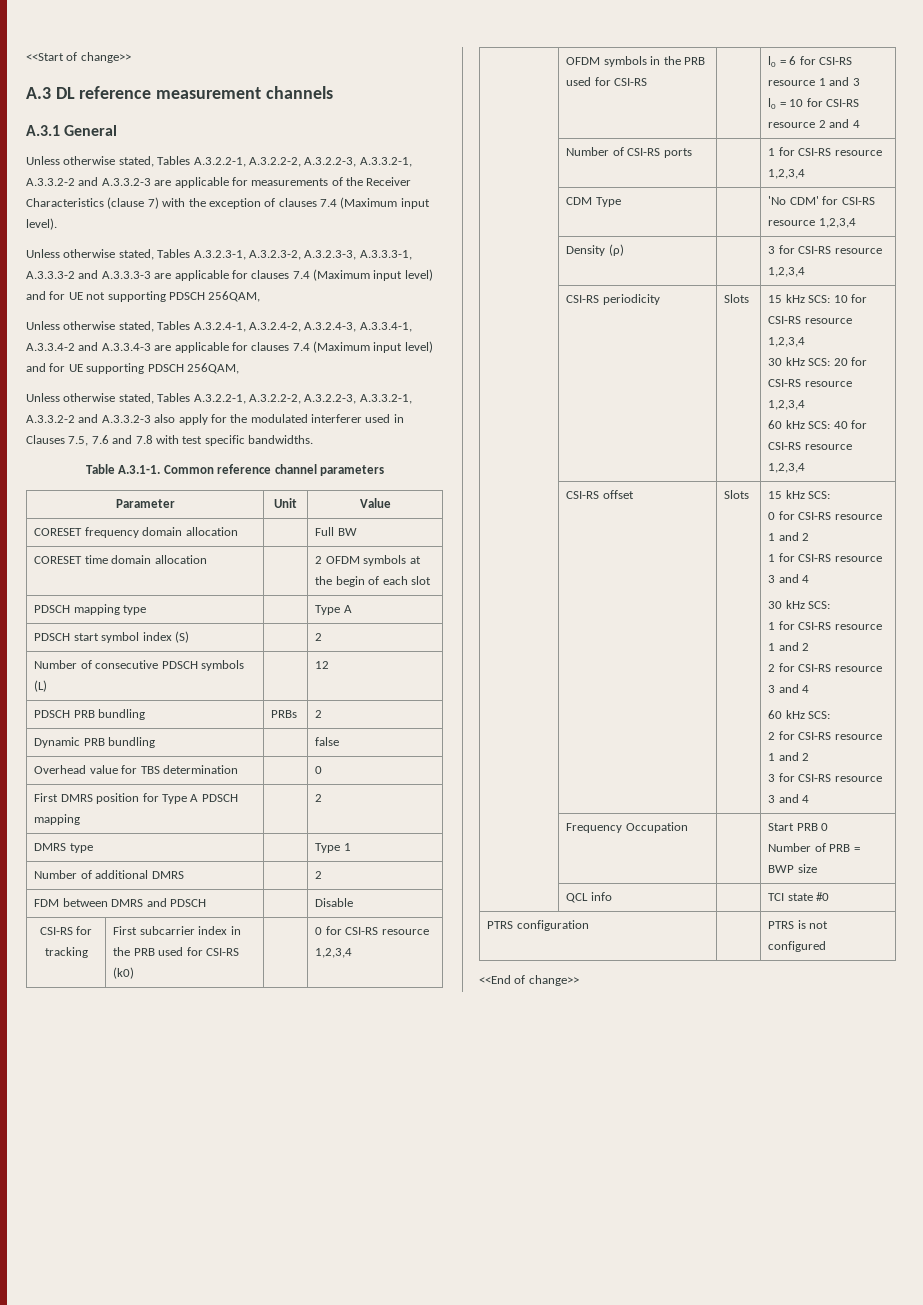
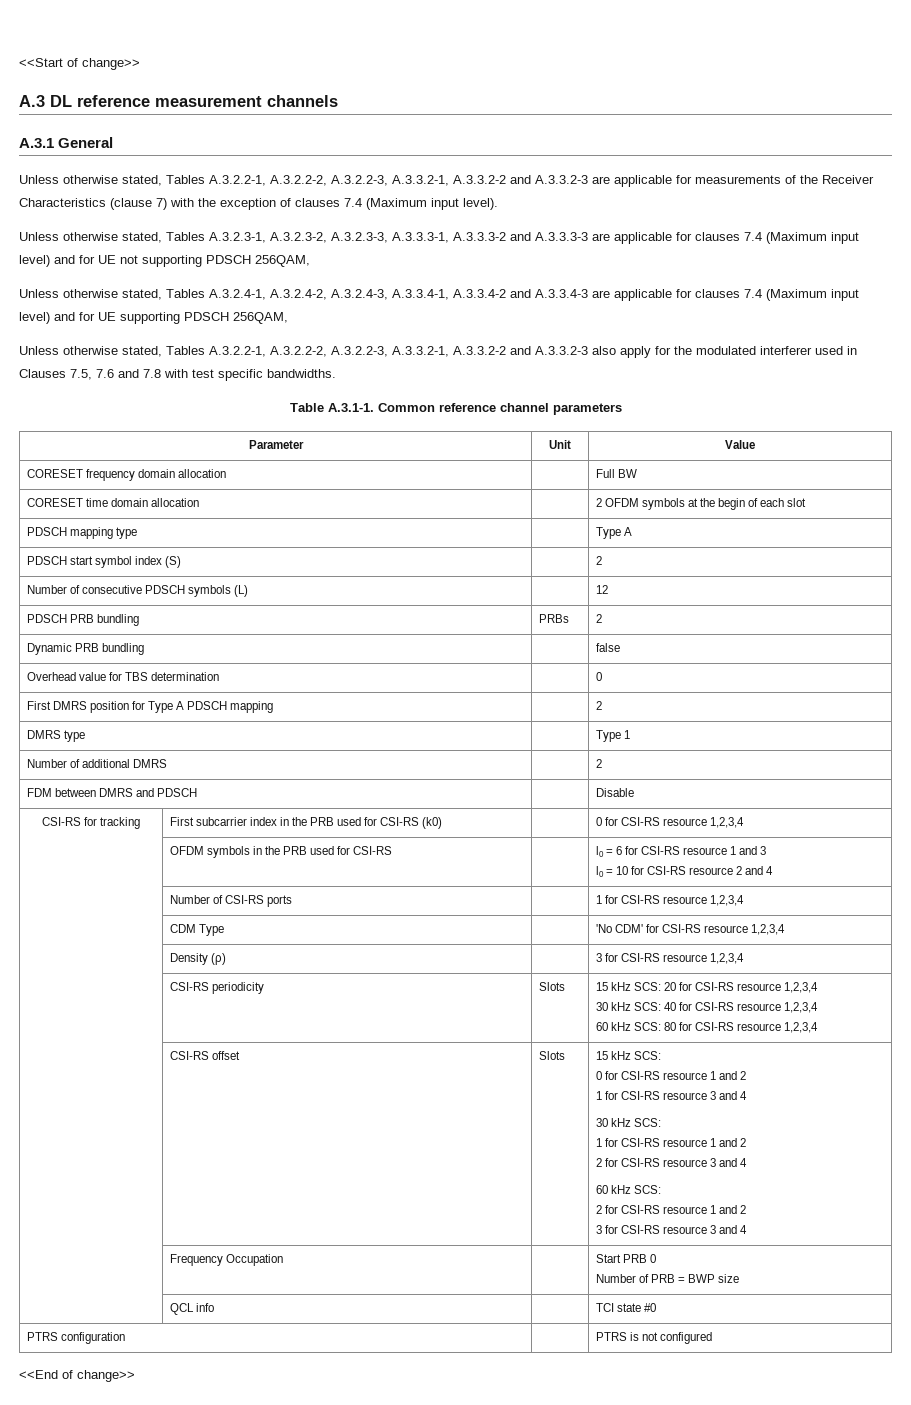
[833,295,848,303] 10 -> [663,982,676,991] 20
[833,358,848,366] 20 -> [663,1002,676,1011] 40
[833,421,848,429] 40 -> [663,1022,676,1031] 80

